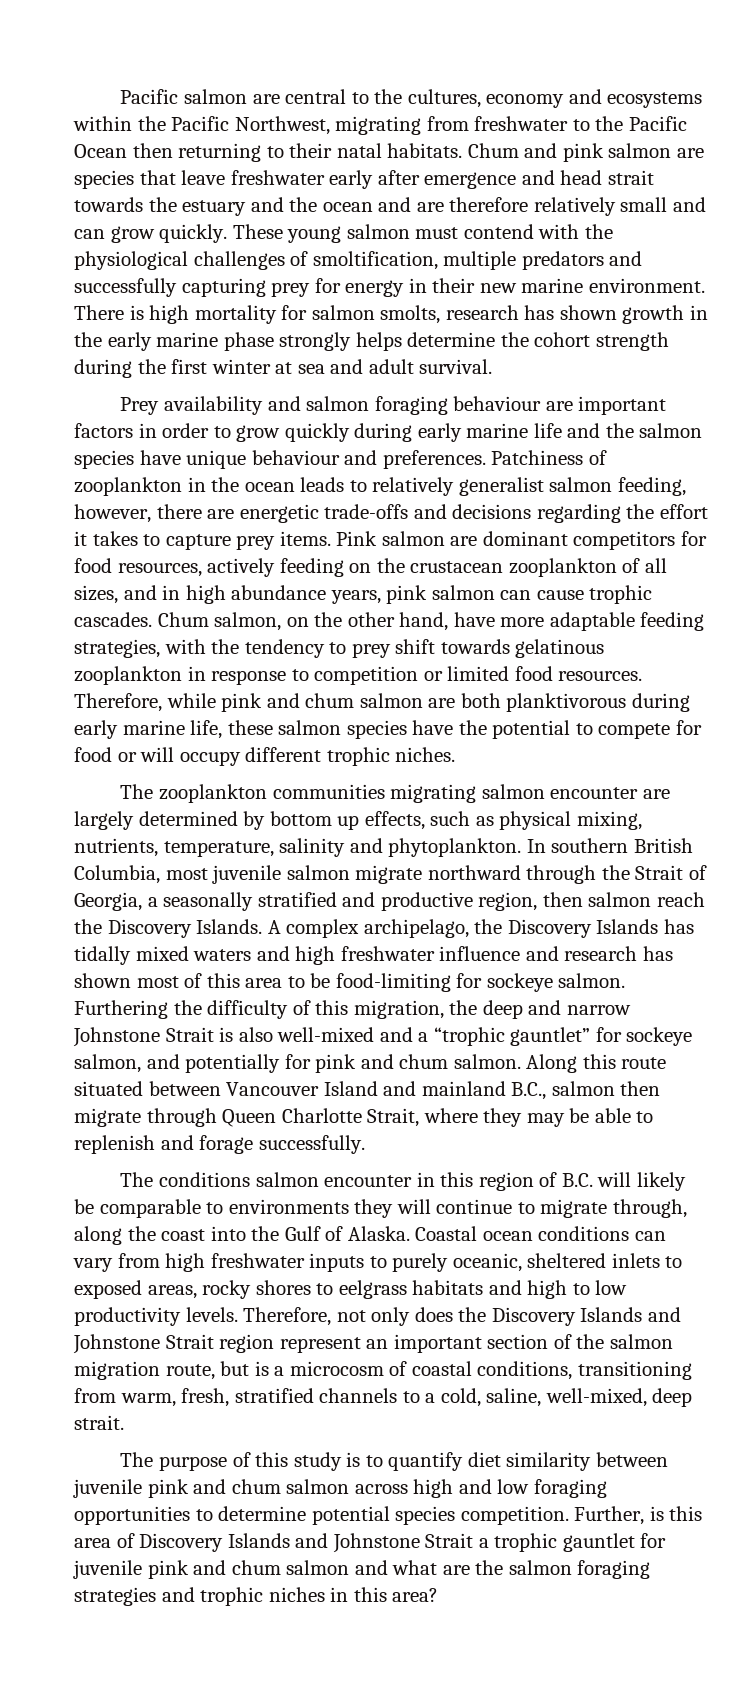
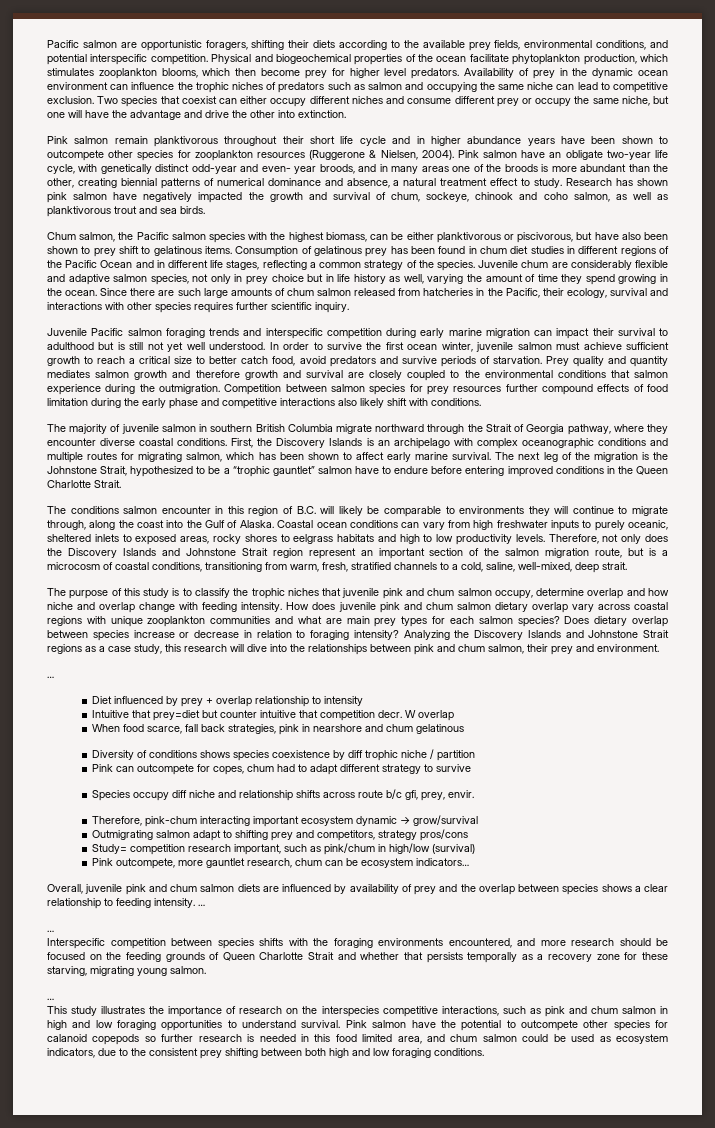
[285,89,703,108] [73,116,687,135] [74,143,704,162] [74,170,654,189] [74,197,706,216] [74,224,613,243] [74,251,643,270] [74,278,705,297] [74,305,708,324] [74,332,669,351] [74,359,493,378] [120,396,667,415] [74,423,703,442] [74,450,607,469] [74,477,686,496] [74,504,708,523] [74,531,707,550] [74,558,667,577] [74,585,653,604] [74,612,705,631] [74,639,605,658] [74,666,643,685] [74,693,690,712] [74,720,702,739] [74,747,456,766] [120,784,670,803] [74,811,642,830] [74,838,693,857] [74,865,350,884] central to the cultures, economy and ecosystems within the Pacific Northwest, migrating from freshwater to the Pacific Ocean then returning to their natal habitats. Chum and pink salmon are species that leave freshwater early after emergence and head strait towards the estuary and the ocean and are therefore relatively small and can grow quickly. These young salmon must contend with the physiological challenges of smoltification, multiple predators and successfully capturing prey for energy in their new marine environment. There is high mortality for salmon smolts, research has shown growth in the early marine phase strongly helps determine the cohort strength during the first winter at sea and adult survival. // Prey availability and salmon foraging behaviour are important factors in order to grow quickly during early marine life and the salmon species have unique behaviour and preferences. Patchiness of zooplankton in the ocean leads to relatively generalist salmon feeding, however, there are energetic trade-offs and decisions regarding the effort it takes to capture prey items. Pink salmon are dominant competitors for food resources, actively feeding on the crustacean zooplankton of all sizes, and in high abundance years, pink salmon can cause trophic cascades. Chum salmon, on the other hand, have more adaptable feeding strategies, with the tendency to prey shift towards gelatinous zooplankton in response to competition or limited food resources. Therefore, while pink and chum salmon are both planktivorous during early marine life, these salmon species have the potential to compete for food or will occupy different trophic niches. // The zooplankton communities migrating salmon encounter are largely determined by bottom up effects, such as physical mixing, nutrients, temperature, salinity and phytoplankton. In southern British Columbia, most juvenile salmon -> [140,40,668,51] [47,54,668,65] [47,68,668,79] [47,82,669,93] [47,96,670,107] [47,110,346,120] [47,136,669,147] [47,150,668,161] [47,164,669,174] [47,178,669,189] [47,192,668,203] [47,206,205,217] [47,232,669,243] [47,246,669,257] [47,260,669,271] [47,274,669,285] [47,288,669,298] [47,302,349,313] [47,328,668,339] [47,342,669,352] [47,356,668,367] [47,370,668,381] [47,384,668,395] [47,398,481,409] [47,424,333,434] opportunistic foragers, shifting their diets according to the available prey fields, environmental conditions, and potential interspecific competition. Physical and biogeochemical properties of the ocean facilitate phytoplankton production, which stimulates zooplankton blooms, which then become prey for higher level predators. Availability of prey in the dynamic ocean environment can influence the trophic niches of predators such as salmon and occupying the same niche can lead to competitive exclusion. Two species that coexist can either occupy different niches and consume different prey or occupy the same niche, but one will have the advantage and drive the other into extinction. // Pink salmon remain planktivorous throughout their short life cycle and in higher abundance years have been shown to outcompete other species for zooplankton resources (Ruggerone & Nielsen, 2004). Pink salmon have an obligate two-year life cycle, with genetically distinct odd-year and even- year broods, and in many areas one of the broods is more abundant than the other, creating biennial patterns of numerical dominance and absence, a natural treatment effect to study. Research has shown pink salmon have negatively impacted the growth and survival of chum, sockeye, chinook and coho salmon, as well as planktivorous trout and sea birds. // Chum salmon, the Pacific salmon species with the highest biomass, can be either planktivorous or piscivorous, but have also been shown to prey shift to gelatinous items. Consumption of gelatinous prey has been found in chum diet studies in different regions of the Pacific Ocean and in different life stages, reflecting a common strategy of the species. Juvenile chum are considerably flexible and adaptive salmon species, not only in prey choice but in life history as well, varying the amount of time they spend growing in the ocean. Since there are such large amounts of chum salmon released from hatcheries in the Pacific, their ecology, survival and interactions with other species requires further scientific inquiry. // Juvenile Pacific salmon foraging trends and interspecific competition during early marine migration can impact their survival to adulthood but is still not yet well understood. In order to survive the first ocean winter, juvenile salmon must achieve sufficient growth to reach a critical size to better catch food, avoid predators and survive periods of starvation. Prey quality and quantity mediates salmon growth and therefore growth and survival are closely coupled to the environmental conditions that salmon experience during the outmigration. Competition between salmon species for prey resources further compound effects of food limitation during the early phase and competitive interactions also likely shift with conditions. // The majority of juvenile salmon in southern British Columbia
[74,892,705,911] [74,919,694,938] [74,946,673,965] [74,973,626,992] [74,1000,631,1019] [73,1027,693,1047] [74,1054,667,1073] [74,1081,661,1100] [74,1108,654,1127] [74,1135,365,1154] Georgia, a seasonally stratified and productive region, then salmon reach the Discovery Islands. A complex archipelago, the Discovery Islands has tidally mixed waters and high freshwater influence and research has shown most of this area to be food-limiting for sockeye salmon. Furthering the difficulty of this migration, the deep and narrow Johnstone Strait is also well-mixed and a “trophic gauntlet” for sockeye salmon, and potentially for pink and chum salmon. Along this route situated between Vancouver Island and mainland B.C., salmon then migrate through Queen Charlotte Strait, where they may be able to replenish and forage successfully. -> [526,424,668,435] [47,438,668,449] [47,452,668,463] [47,466,668,477] [47,480,121,488] Georgia pathway, where they encounter diverse coastal conditions. First, the Discovery Islands is an archipelago with complex oceanographic conditions and multiple routes for migrating salmon, which has been shown to affect early marine survival. The next leg of the migration is the Johnstone Strait, hypothesized to be a “trophic gauntlet” salmon have to endure before entering improved conditions in the Queen Charlotte Strait.
[388,1452,668,1471] [73,1479,408,1498] quantify diet similarity between juvenile pink and chum salmon across -> [195,588,670,599] [47,602,668,613] [47,616,668,627] [47,630,669,641] [47,644,659,655] [47,676,54,678] [91,696,363,707] [91,710,454,721] [91,724,464,735] [91,749,475,761] [91,764,471,775] [91,789,474,801] [91,815,478,827] [91,829,468,841] [91,843,475,855] [91,858,469,869] [47,884,668,895] [47,898,205,909] [47,930,54,932] [47,938,668,949] [47,952,669,963] [47,966,206,976] [47,998,54,1000] [47,1006,668,1017] classify the trophic niches that juvenile pink and chum salmon occupy, determine overlap and how niche and overlap change with feeding intensity. How does juvenile pink and chum salmon dietary overlap vary across coastal regions with unique zooplankton communities and what are main prey types for each salmon species? Does dietary overlap between species increase or decrease in relation to foraging intensity? Analyzing the Discovery Islands and Johnstone Strait regions as a case study, this research will dive into the relationships between pink and chum salmon, their prey and environment. // … // Diet influenced by prey + overlap relationship to intensity // Intuitive that prey=diet but counter intuitive that competition decr. W overlap // When food scarce, fall back strategies, pink in nearshore and chum gelatinous // Diversity of conditions shows species coexistence by diff trophic niche / partition // Pink can outcompete for copes, chum had to adapt different strategy to survive // Species occupy diff niche and relationship shifts across route b/c gfi, prey, envir. // Therefore, pink-chum interacting important ecosystem dynamic → grow/survival // Outmigrating salmon adapt to shifting prey and competitors, strategy pros/cons // Study= competition research important, such as pink/chum in high/low (survival) // Pink outcompete, more gauntlet research, chum can be ecosystem indicators… // Overall, juvenile pink and chum salmon diets are influenced by availability of prey and the overlap between species shows a clear relationship to feeding intensity. … // … // Interspecific competition between species shifts with the foraging environments encountered, and more research should be focused on the feeding grounds of Queen Charlotte Strait and whether that persists temporally as a recovery zone for these starving, migrating young salmon. // … // This study illustrates the importance of research on the interspecies competitive interactions, such as pink and chum salmon in
[218,1506,703,1525] [74,1533,667,1553] [73,1560,651,1579] [74,1587,439,1606] determine potential species competition. Further, is this area of Discovery Islands and Johnstone Strait a trophic gauntlet for juvenile pink and chum salmon and what are the salmon foraging strategies and trophic niches in this area? -> [242,1020,669,1031] [47,1034,669,1045] [47,1048,484,1059] understand survival. Pink salmon have the potential to outcompete other species for calanoid copepods so further research is needed in this food limited area, and chum salmon could be used as ecosystem indicators, due to the consistent prey shifting between both high and low foraging conditions.

